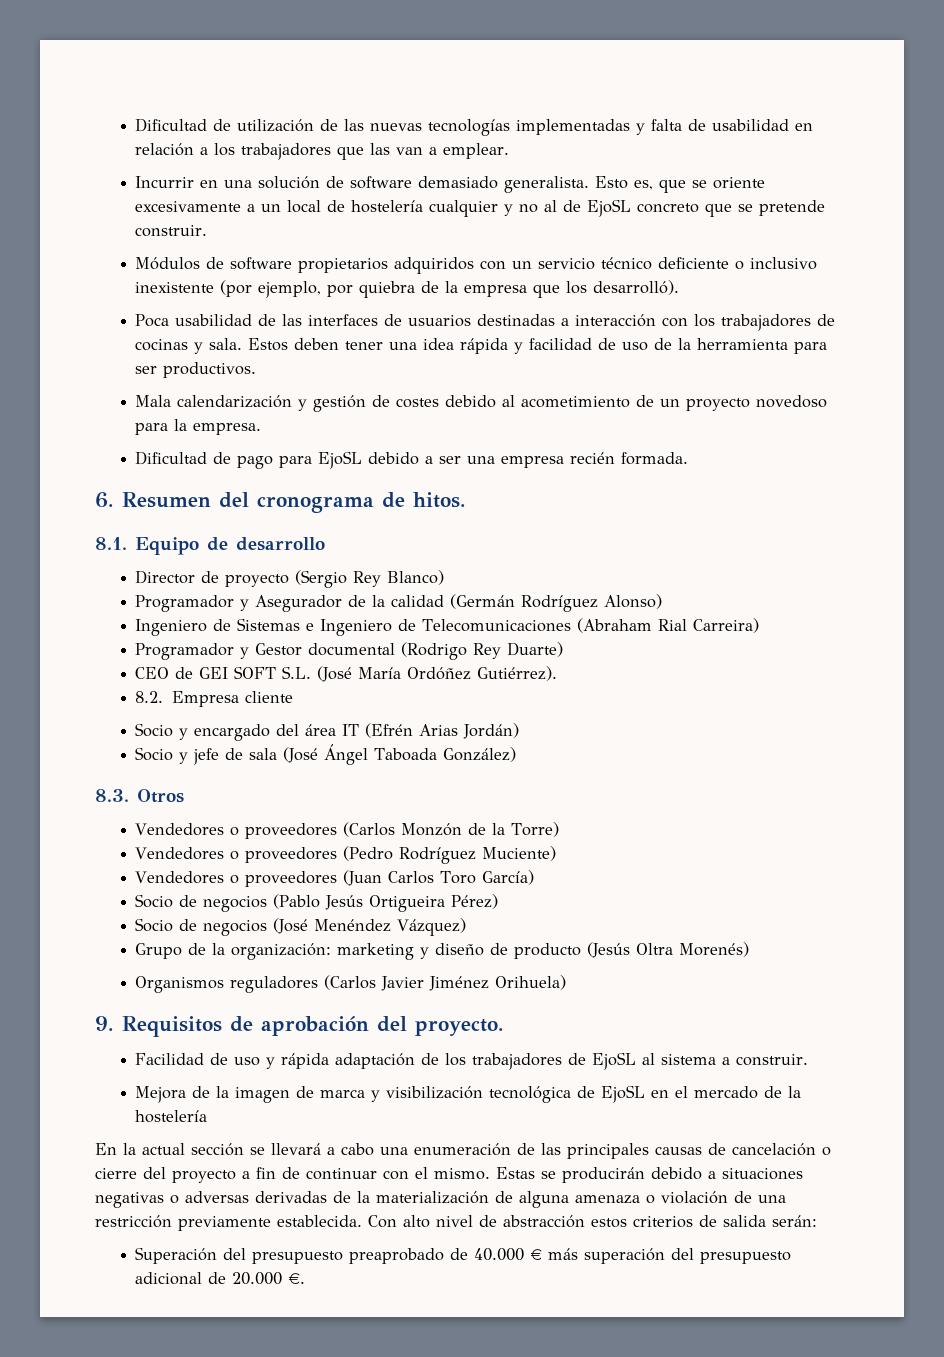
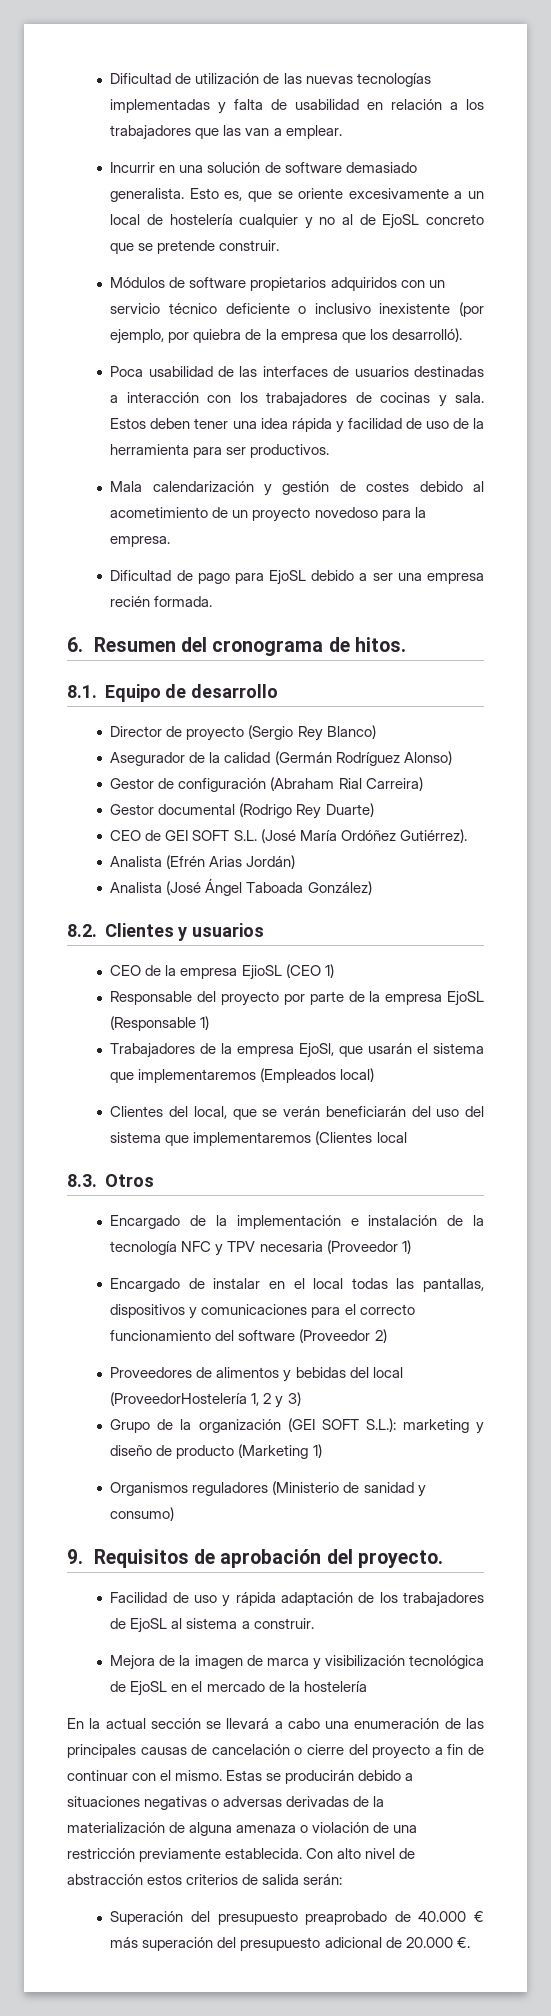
[135,595,250,612] Programador y -> (376, 732) none
[135,618,572,636] Ingeniero de Sistemas e Ingeniero de Telecomunicaciones -> [110,778,267,792] Gestor de configuración
[135,643,250,660] Programador y -> (423, 784) none
[135,691,293,707] [135,723,520,741] [135,744,517,765] [95,789,185,803] [135,822,560,839] [135,846,557,864] [135,870,535,887] [135,894,499,912] [135,918,467,936] 8.2. Empresa cliente // Socio y encargado del área IT (Efrén Arias Jordán) // Socio y jefe de sala (José Ángel Taboada González) // 8.3. Otros // Vendedores o proveedores (Carlos Monzón de la Torre) // Vendedores o proveedores (Pedro Rodríguez Muciente) // Vendedores o proveedores (Juan Carlos Toro García) // Socio de negocios (Pablo Jesús Ortigueira Pérez) // Socio de negocios (José Menéndez Vázquez) -> [110,855,296,869] [110,878,372,896] [67,923,265,941] [110,964,334,980] [110,991,485,1006] [110,1016,210,1031] [110,1043,485,1058] [110,1068,375,1083] [110,1106,484,1120] [110,1131,407,1146] [67,1174,154,1187] [110,1215,485,1229] [110,1240,411,1256] [110,1278,485,1292] [110,1304,415,1319] [110,1329,387,1343] [110,1367,403,1382] [110,1392,301,1408] Analista (Efrén Arias Jordán) // Analista (José Ángel Taboada González) // 8.2. Clientes y usuarios // CEO de la empresa EjioSL (CEO 1) // Responsable del proyecto por parte de la empresa EjoSL (Responsable 1) // Trabajadores de la empresa EjoSl, que usarán el sistema que implementaremos (Empleados local) // Clientes del local, que se verán beneficiarán del uso del sistema que implementaremos (Clientes local // 8.3. Otros // Encargado de la implementación e instalación de la tecnología NFC y TPV necesaria (Proveedor 1) // Encargado de instalar en el local todas las pantallas, dispositivos y comunicaciones para el correcto funcionamiento del software (Proveedor 2) // Proveedores de alimentos y bebidas del local (ProveedorHostelería 1, 2 y 3)
[231,943,332,960] organización: -> [198,1418,396,1433] organización (GEI SOFT S.L.):
[587,942,750,958] (Jesús Oltra Morenés) -> [238,1444,322,1459] (Marketing 1)
[324,975,567,991] (Carlos Javier Jiménez Orihuela) -> [272,1481,426,1497] [110,1507,175,1521] (Ministerio de sanidad y consumo)

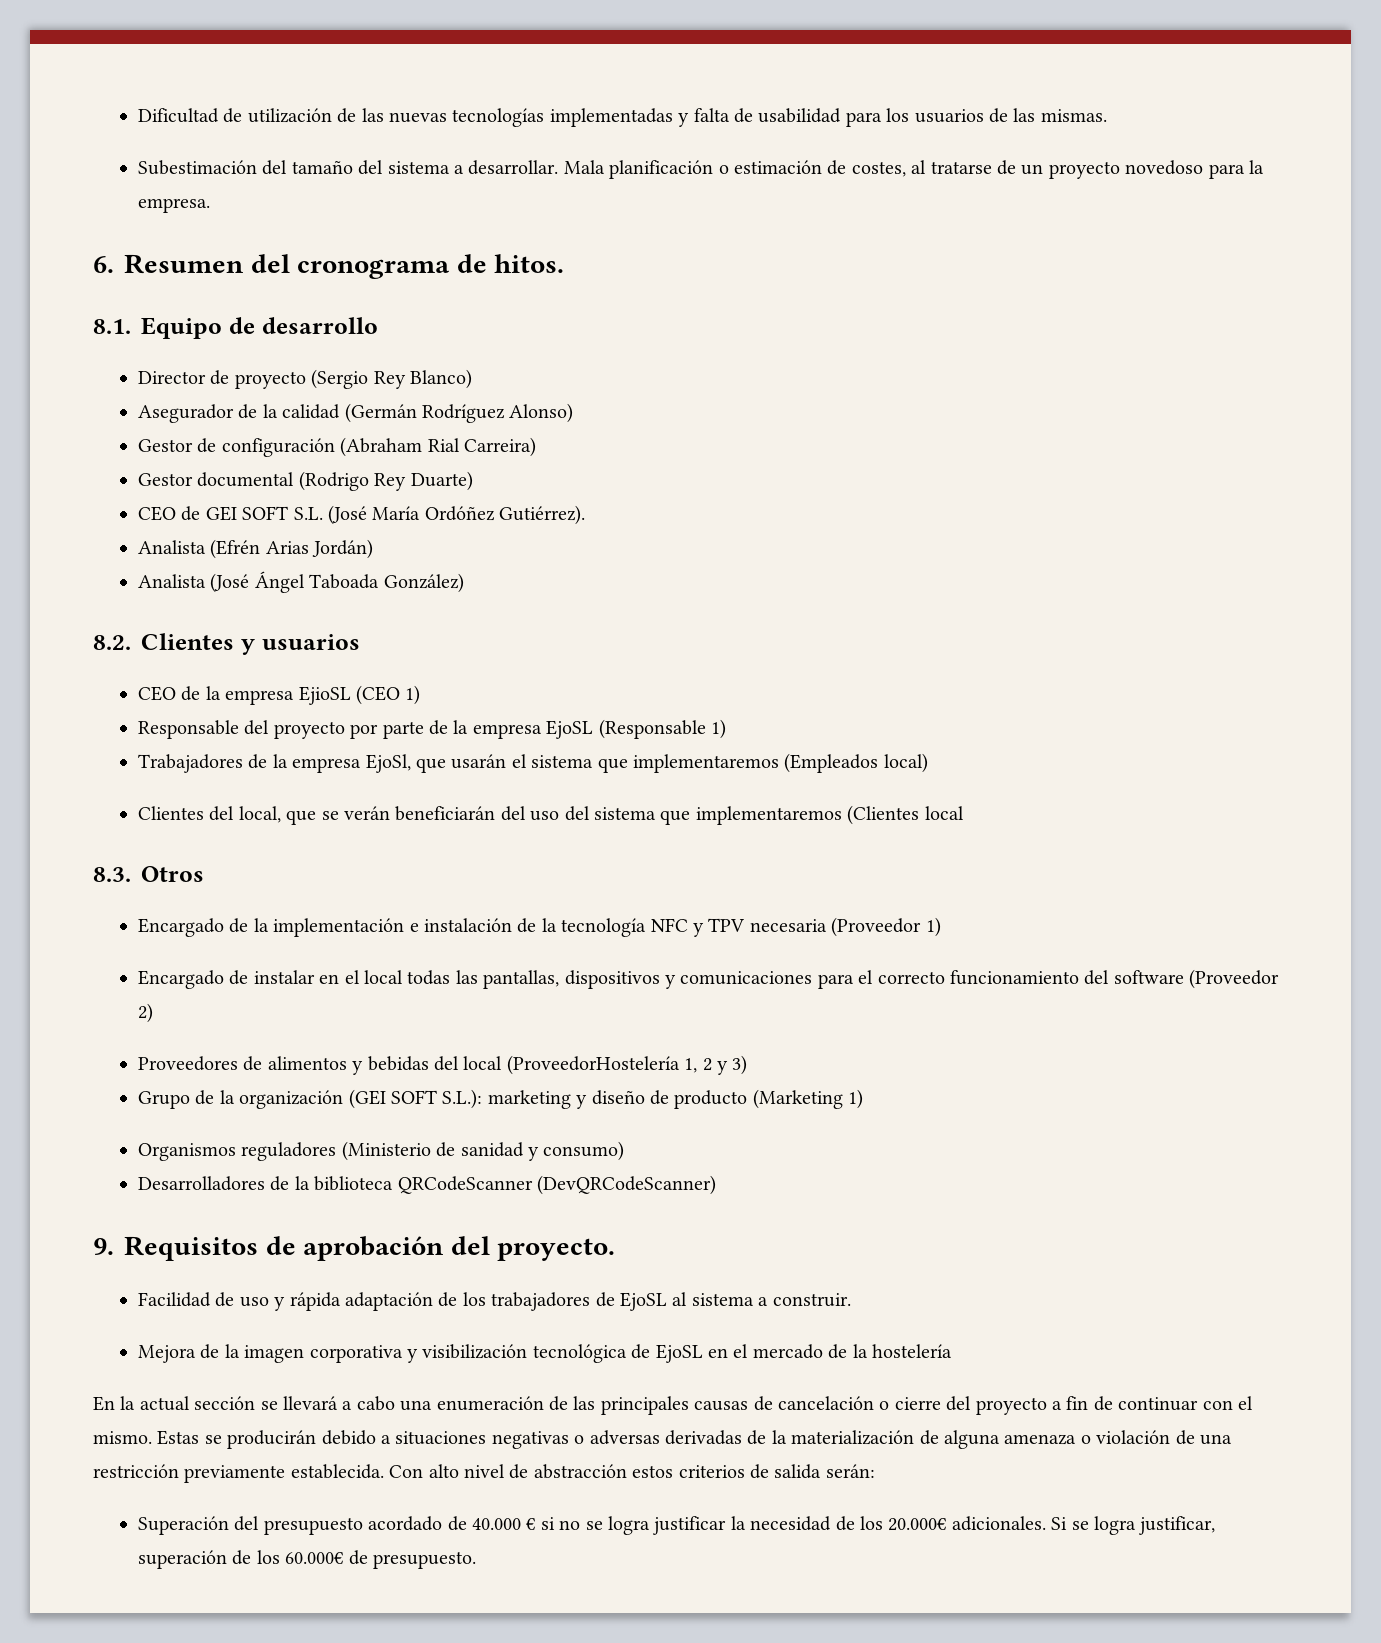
[367,99,485,110] [110,125,342,140] [110,162,417,173] [110,188,485,202] [110,214,484,229] [110,240,280,254] [110,277,445,291] [110,302,484,317] [110,328,462,344] [110,366,484,377] [110,392,485,407] [110,418,484,433] [110,444,330,458] [110,481,484,496] [110,507,209,518] en relación a los trabajadores que las van a emplear. // Incurrir en una solución de software demasiado generalista. Esto es, que se oriente excesivamente a un local de hostelería cualquier y no al de EjoSL concreto que se pretende construir. // Módulos de software propietarios adquiridos con un servicio técnico deficiente o inclusivo inexistente (por ejemplo, por quiebra de la empresa que los desarrolló). // Poca usabilidad de las interfaces de usuarios destinadas a interacción con los trabajadores de cocinas y sala. Estos deben tener una idea rápida y facilidad de uso de la herramienta para ser productivos. // Mala calendarización y gestión de costes debido al acometimiento -> [845,108,1107,127] [137,160,992,179] para los usuarios de las mismas. // Subestimación del tamaño del sistema a desarrollar. Mala planificación o estimación de costes, al tratarse
[110,570,484,585] [110,596,213,607] // Dificultad de pago para EjoSL debido a ser una empresa recién formada. -> (210, 205) none
(175, 1514) none -> [137,1175,716,1195] // Desarrolladores de la biblioteca QRCodeScanner (DevQRCodeScanner)
[246,1655,309,1666] de marca -> [309,1345,403,1363] corporativa
[305,1911,388,1925] preaprobado -> [368,1516,443,1531] acordado
[110,1937,470,1951] más superación del presupuesto adicional de 20.000 €. -> [540,1516,1216,1535] [137,1550,476,1569] si no se logra justificar la necesidad de los 20.000€ adicionales. Si se logra justificar, superación de los 60.000€ de presupuesto.

